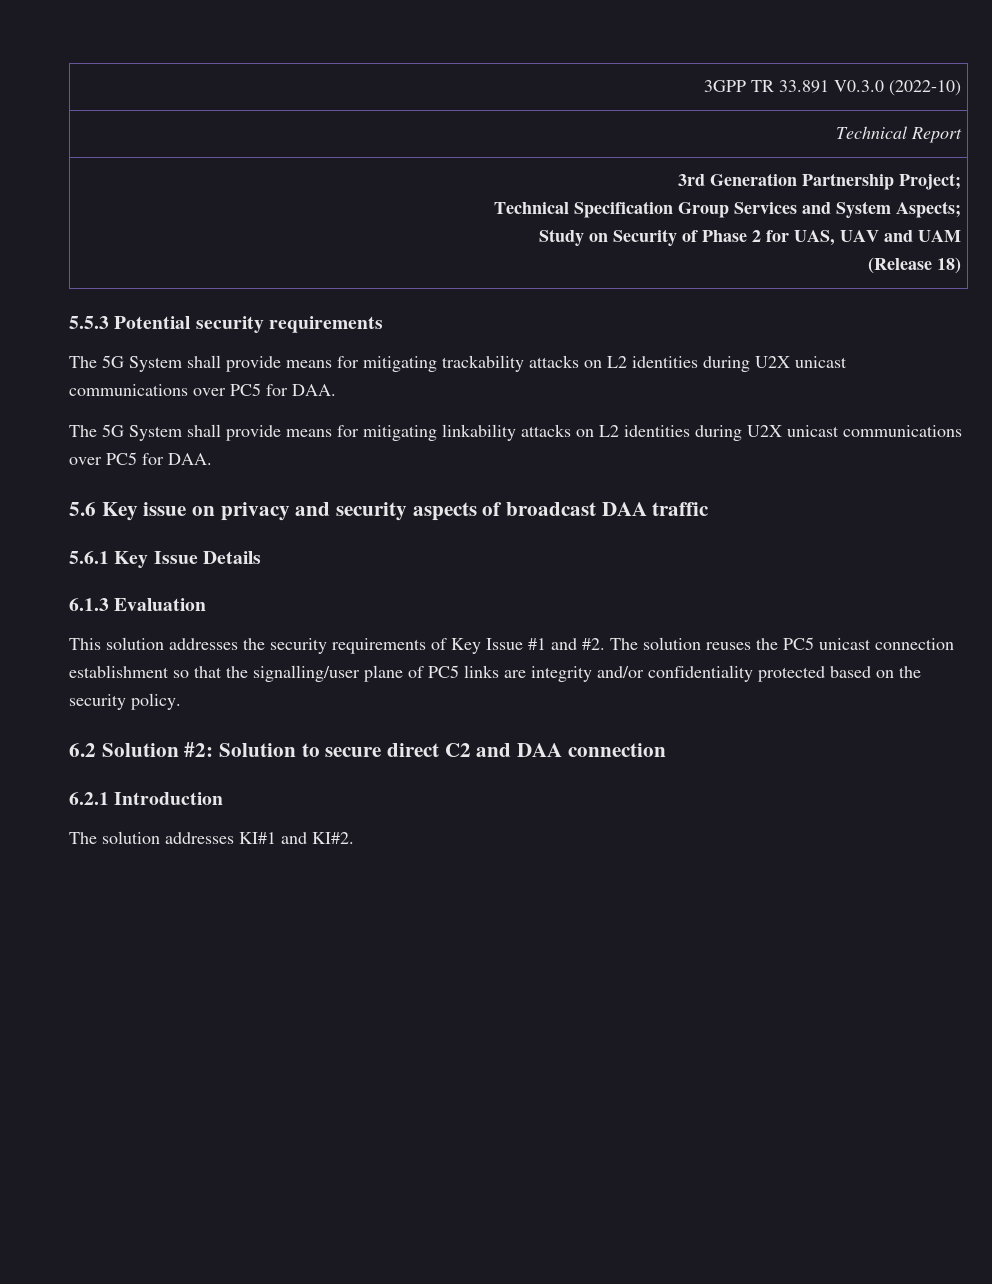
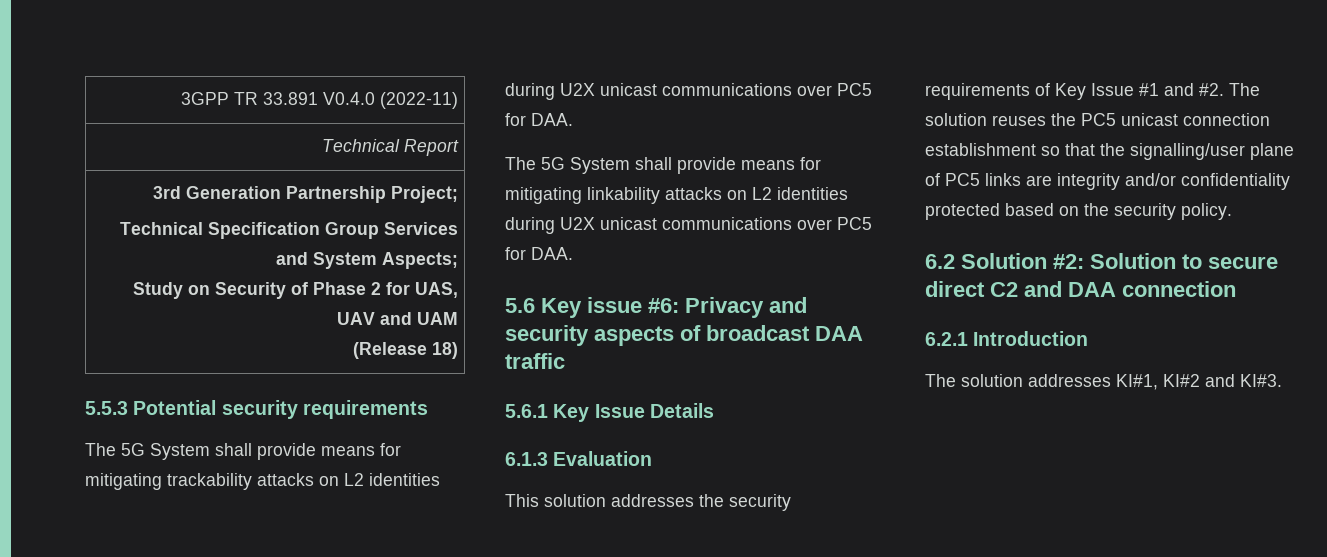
[833,80,961,96] V0.3.0 (2022-10) -> [322,92,458,109] V0.4.0 (2022-11)
[192,502,290,521] on privacy -> [648,297,764,318] #6: Privacy
[239,832,354,844] KI#1 and KI#2. -> [1116,374,1282,390] KI#1, KI#2 and KI#3.

